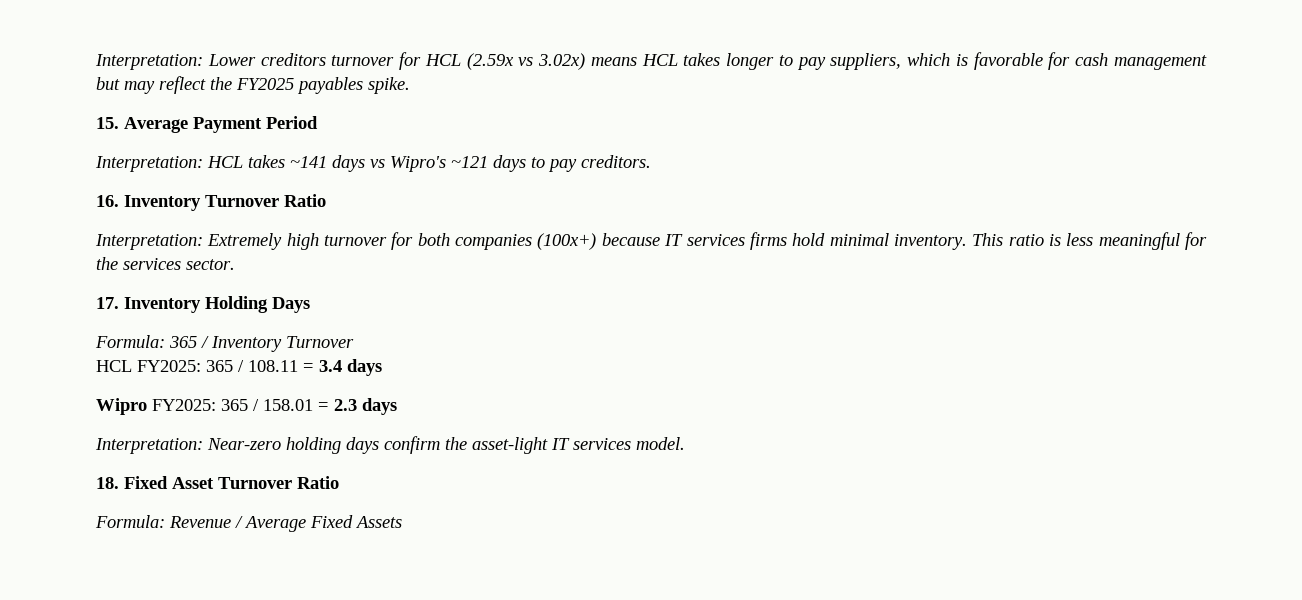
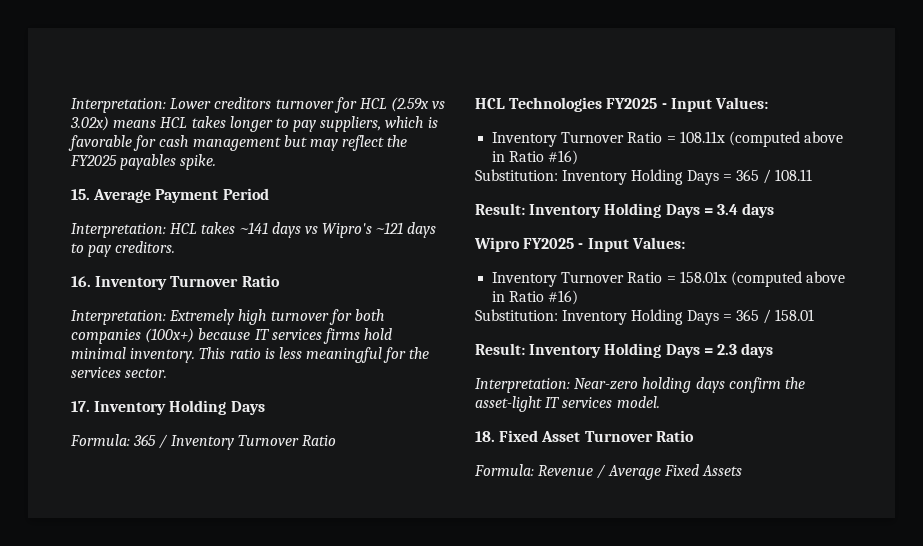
[96,360,201,372] // HCL FY2025: -> [301,435,336,446] [475,97,768,112] [492,131,844,147] [492,150,579,165] [475,169,732,185] Ratio // HCL Technologies FY2025 - Input Values: // Inventory Turnover Ratio = 108.11x (computed above in Ratio #16) // Substitution: Inventory Holding Days =
(298, 366) none -> [475,203,700,218] // Result: Inventory Holding Days
[152,399,216,411] FY2025: -> [523,237,685,252] [492,271,846,287] [492,290,579,305] [475,309,732,325] FY2025 - Input Values: // Inventory Turnover Ratio = 158.01x (computed above in Ratio #16) // Substitution: Inventory Holding Days =
(313, 405) none -> [475,343,700,358] // Result: Inventory Holding Days

